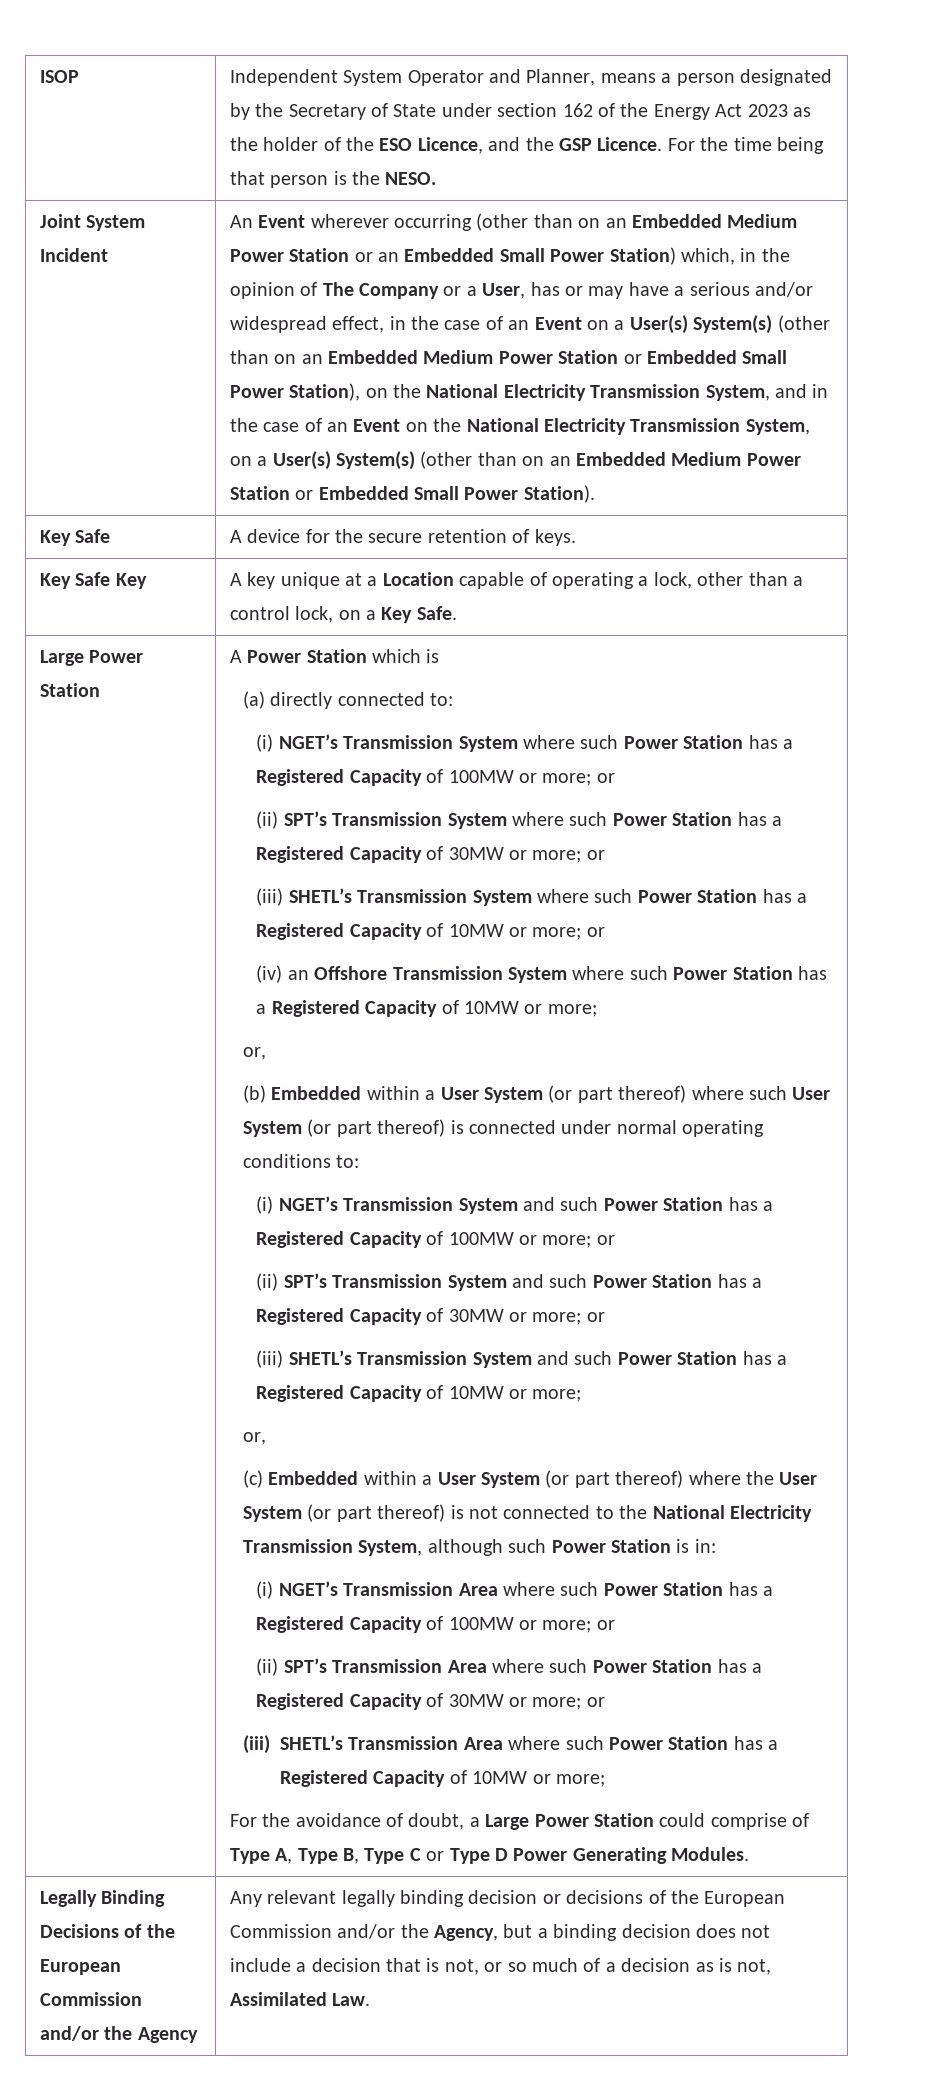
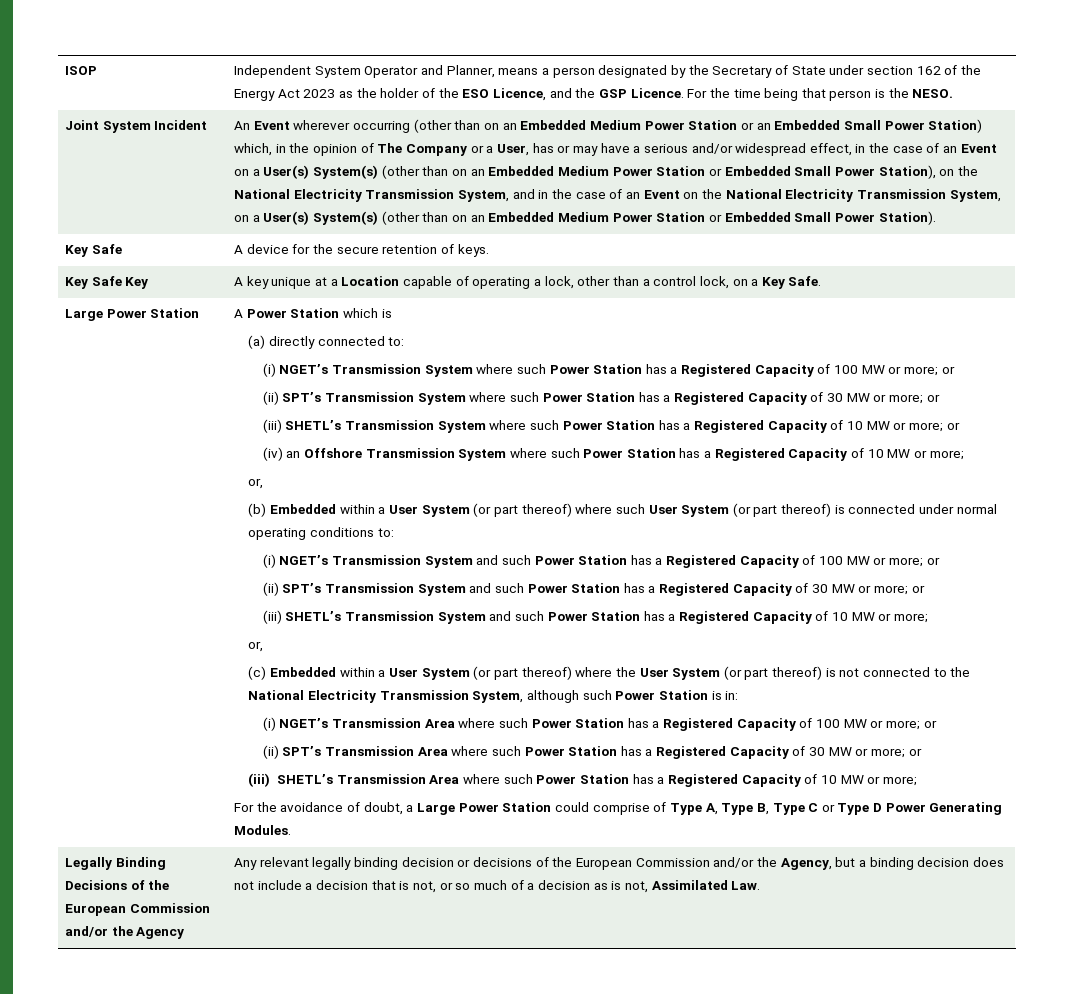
[448,770,514,783] 100MW -> [834,365,885,374] 100 MW
[448,847,504,860] 30MW -> [827,393,870,402] 30 MW
[448,924,504,937] 10MW -> [847,421,890,430] 10 MW
[463,1001,519,1014] 10MW -> [867,449,911,458] 10 MW
[448,1232,514,1245] 100MW -> [819,556,870,565] 100 MW
[448,1309,504,1322] 30MW -> [812,584,855,593] 30 MW
[448,1386,504,1399] 10MW -> [832,612,875,621] 10 MW
[448,1617,514,1630] 100MW -> [816,719,867,728] 100 MW
[448,1694,504,1707] 30MW -> [809,747,852,756] 30 MW
[472,1771,528,1784] 10MW -> [820,775,864,784] 10 MW

